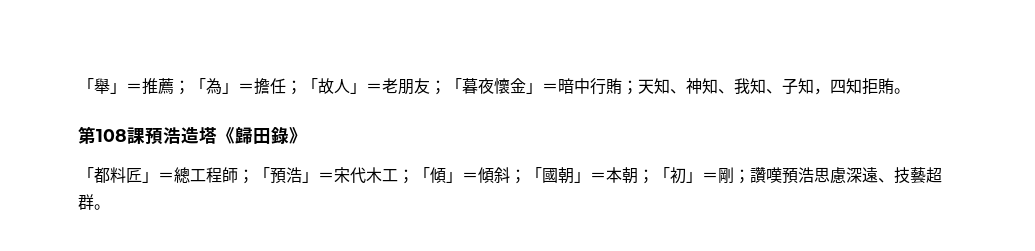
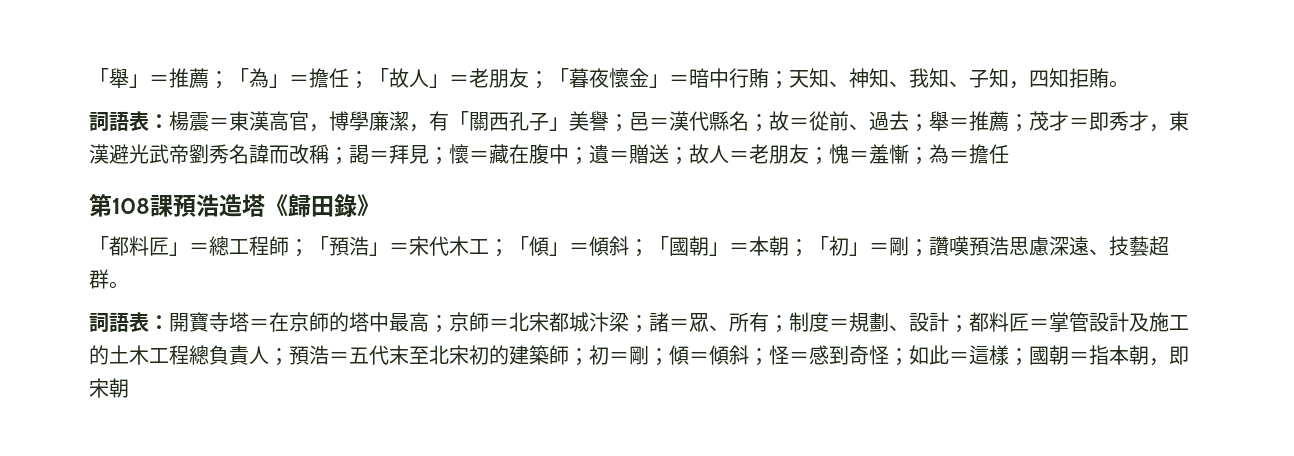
(910, 91) none -> [89,111,1189,132] [89,144,1009,165] // 詞語表：楊震＝東漢高官，博學廉潔，有「關西孔子」美譽；邑＝漢代縣名；故＝從前、過去；舉＝推薦；茂才＝即秀才，東漢避光武帝劉秀名諱而改稱；謁＝拜見；懷＝藏在腹中；遺＝贈送；故人＝老朋友；愧＝羞慚；為＝擔任
(110, 207) none -> [89,312,1189,333] [89,345,1189,366] [89,378,129,398] // 詞語表：開寶寺塔＝在京師的塔中最高；京師＝北宋都城汴梁；諸＝眾、所有；制度＝規劃、設計；都料匠＝掌管設計及施工的土木工程總負責人；預浩＝五代末至北宋初的建築師；初＝剛；傾＝傾斜；怪＝感到奇怪；如此＝這樣；國朝＝指本朝，即宋朝

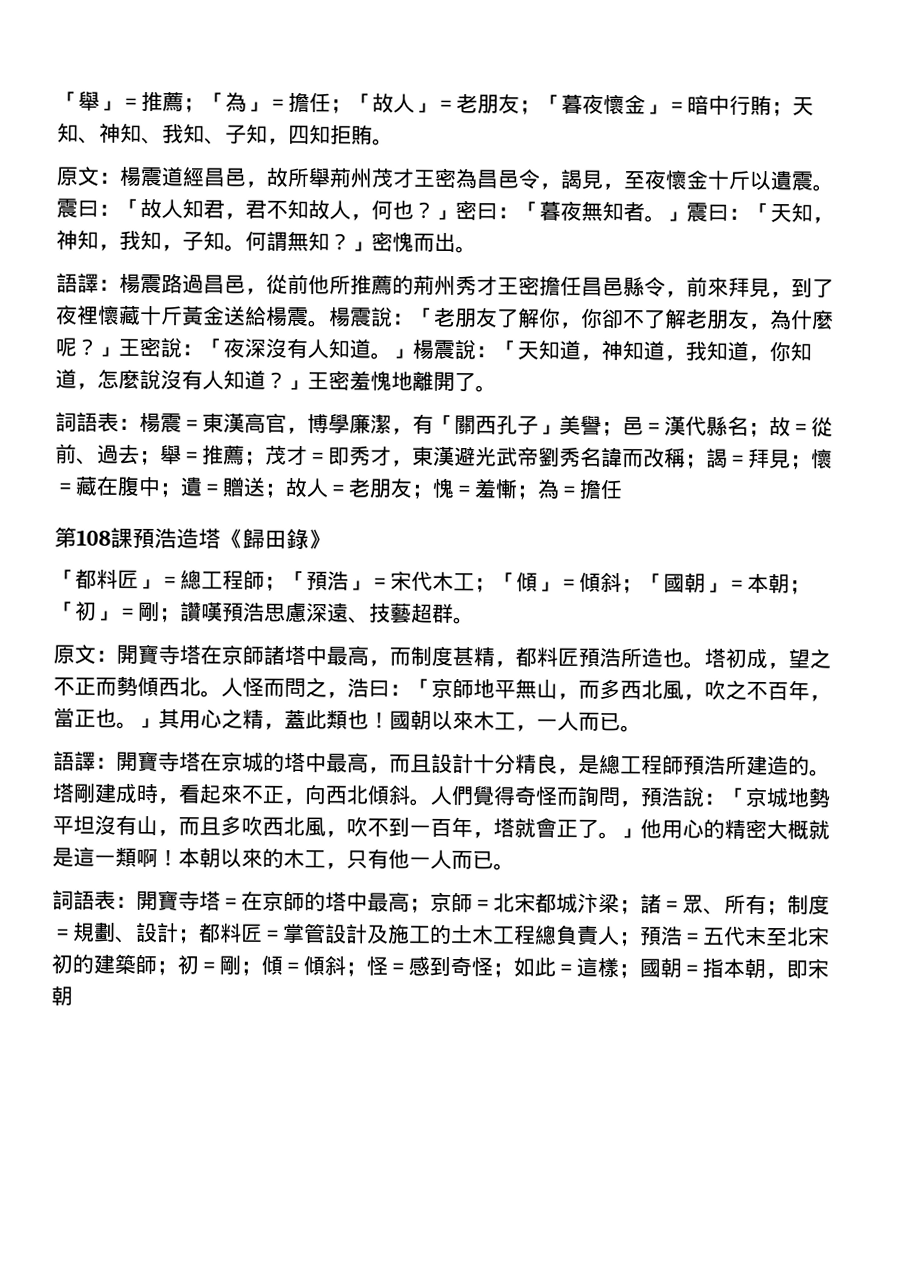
(1129, 84) none -> [56,166,834,192] [56,198,834,224] [56,229,477,254] [56,273,834,299] [55,304,834,331] [55,336,812,363] [55,368,497,393] // 原文：楊震道經昌邑，故所舉荊州茂才王密為昌邑令，謁見，至夜懷金十斤以遺震。震曰：「故人知君，君不知故人，何也？」密曰：「暮夜無知者。」震曰：「天知，神知，我知，子知。何謂無知？」密愧而出。 // 語譯：楊震路過昌邑，從前他所推薦的荊州秀才王密擔任昌邑縣令，前來拜見，到了夜裡懷藏十斤黃金送給楊震。楊震說：「老朋友了解你，你卻不了解老朋友，為什麼呢？」王密說：「夜深沒有人知道。」楊震說：「天知道，神知道，我知道，你知道，怎麼說沒有人知道？」王密羞愧地離開了。
(129, 285) none -> [53,643,831,670] [53,676,831,702] [53,707,642,733] [53,750,831,777] [52,782,831,809] [52,814,830,840] [52,846,515,871] // 原文：開寶寺塔在京師諸塔中最高，而制度甚精，都料匠預浩所造也。塔初成，望之不正而勢傾西北。人怪而問之，浩曰：「京師地平無山，而多西北風，吹之不百年，當正也。」其用心之精，蓋此類也！國朝以來木工，一人而已。 // 語譯：開寶寺塔在京城的塔中最高，而且設計十分精良，是總工程師預浩所建造的。塔剛建成時，看起來不正，向西北傾斜。人們覺得奇怪而詢問，預浩說：「京城地勢平坦沒有山，而且多吹西北風，吹不到一百年，塔就會正了。」他用心的精密大概就是這一類啊！本朝以來的木工，只有他一人而已。

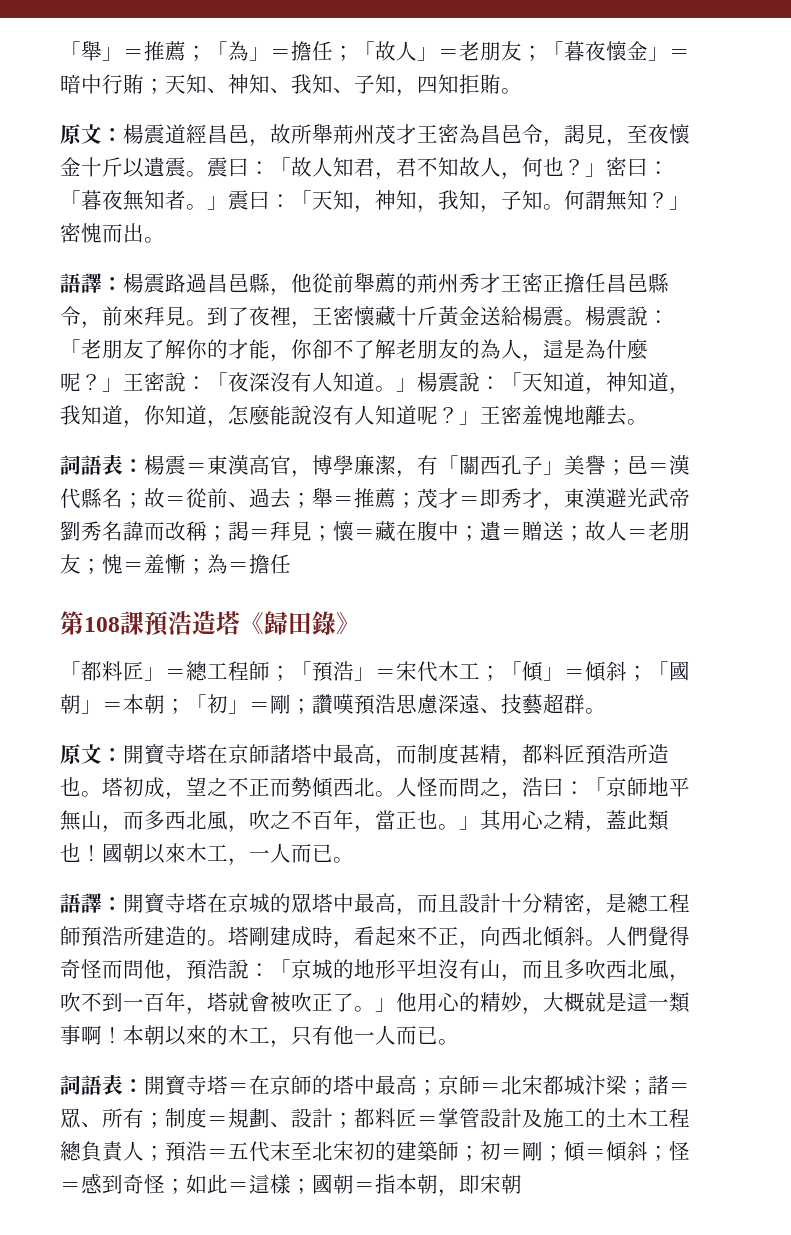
[245,273,372,295] ，從前他所推 -> [249,272,375,296] 縣，他從前舉
(540, 285) none -> [543,274,564,292] 正
[770,291,792,299] ， -> [186,320,207,326] 。
(99, 315) none -> [291,306,354,329] ，王密
(561, 318) none -> [207,339,270,359] 的才能
[748,322,771,331] ， -> [459,339,585,362] 的為人，這是
(140, 378) none -> [270,405,291,425] 能
(266, 380) none -> [417,406,438,425] 呢
[433,371,476,392] 開了 -> [606,405,627,426] 去
(285, 762) none -> [291,893,312,913] 眾
[536,753,558,774] 良 -> [564,893,585,913] 密
[577,785,621,807] 詢問 -> [123,959,165,979] 問他
[787,788,831,808] 地勢 -> [333,959,396,979] 的地形
(557, 827) none -> [270,992,312,1012] 被吹
[745,818,767,840] 密 -> [501,992,543,1015] 妙，
(137, 857) none -> [60,1025,81,1045] 事

